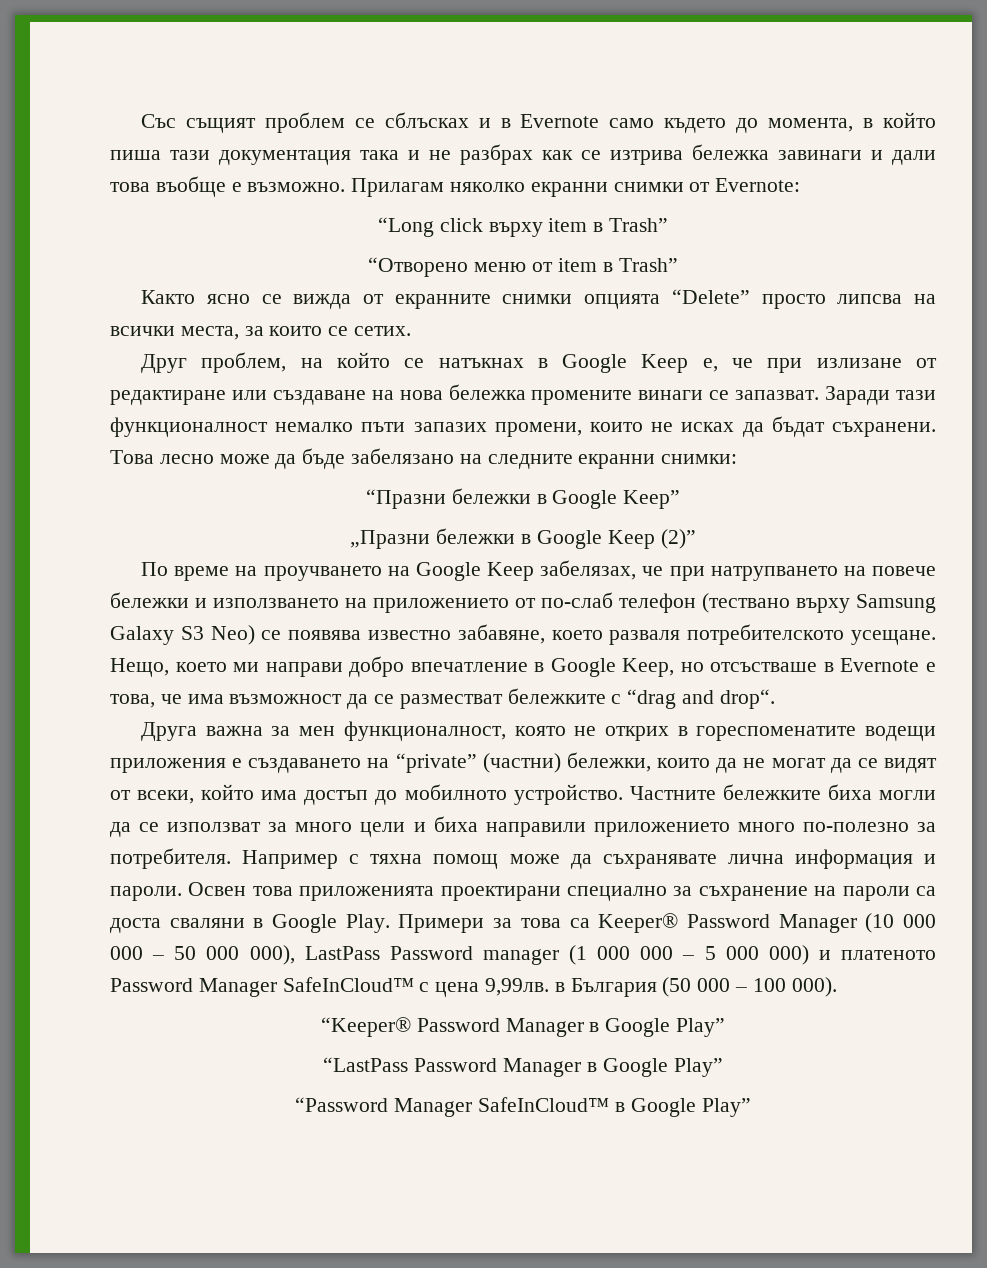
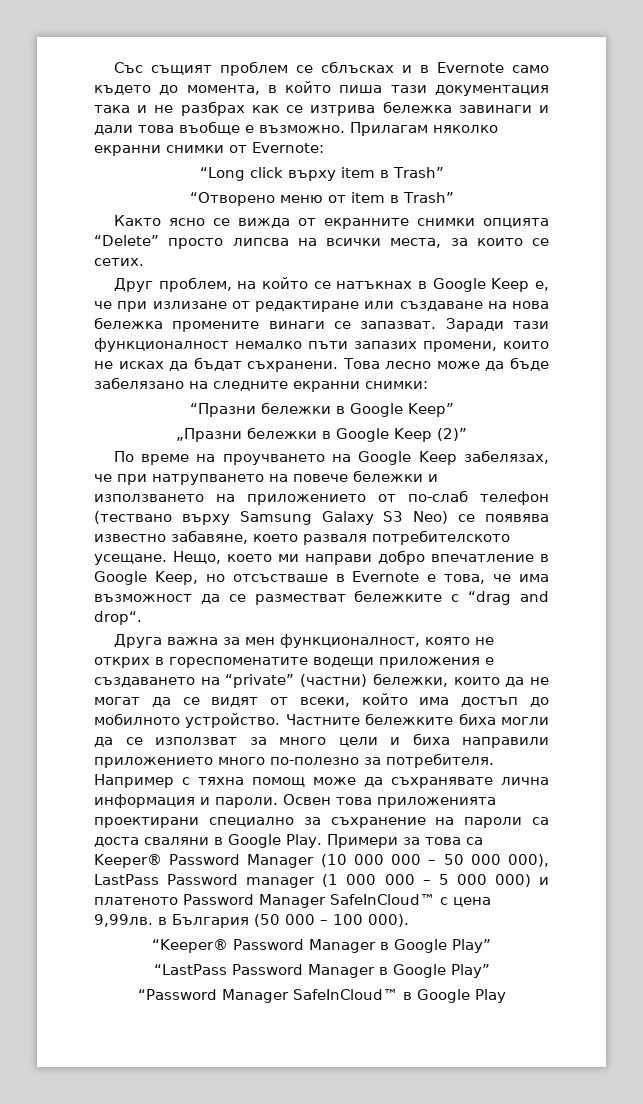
[701,1098,751,1117] Play” -> [474,989,506,1003] Play

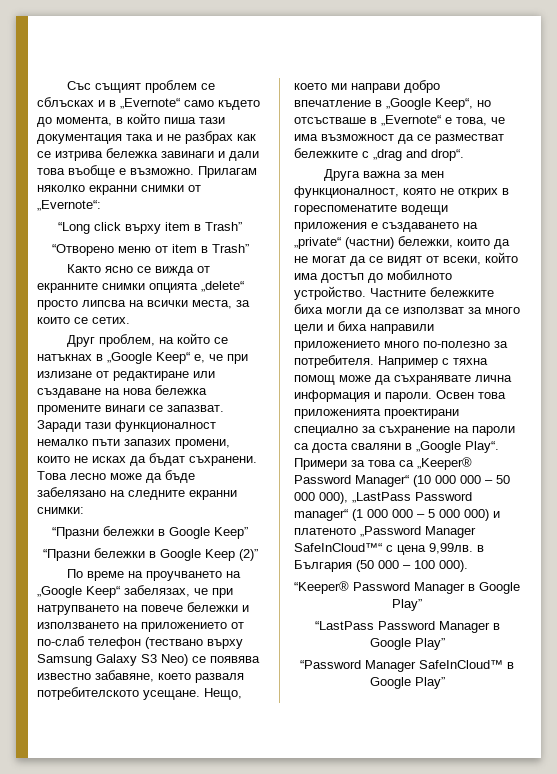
[436,62,504,73] Evernote -> [120,98,180,109] „Evernote“
[252,142,324,153] Evernote: -> [37,200,101,211] „Evernote“:
[94,235,159,246] “Delete” -> [201,281,244,292] „delete“
[432,278,530,292] Google Keep -> [107,352,190,364] „Google Keep“
[176,428,242,442] „Празни -> [42,549,90,561] “Празни
[358,451,457,465] Google Keep -> [37,586,120,598] „Google Keep“
[94,571,198,585] Google Keep, -> [386,98,473,110] „Google Keep“,
[352,571,420,582] Evernote -> [381,115,441,126] „Evernote“
[468,591,512,605] “drag -> [373,149,402,161] „drag
[225,674,295,688] “private” -> [294,237,341,249] „private“
[228,834,322,848] Google Play. -> [416,441,499,453] „Google Play“.
[94,854,315,868] Keeper® Password Manager -> [417,457,472,470] [294,475,409,487] „Keeper® Password Manager“
[94,874,316,888] LastPass Password manager -> [352,492,472,503] [294,509,348,521] „LastPass Password manager“
[183,894,435,908] Password Manager SafeInCloud™ -> [360,526,476,538] [294,543,382,552] „Password Manager SafeInCloud™“
[474,989,506,1003] Play -> [414,677,445,689] Play”

